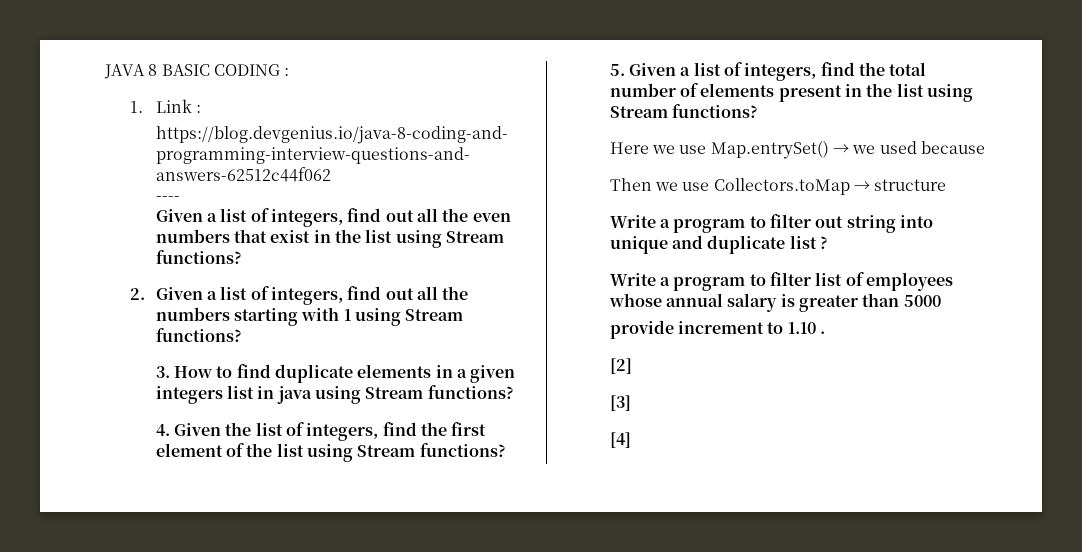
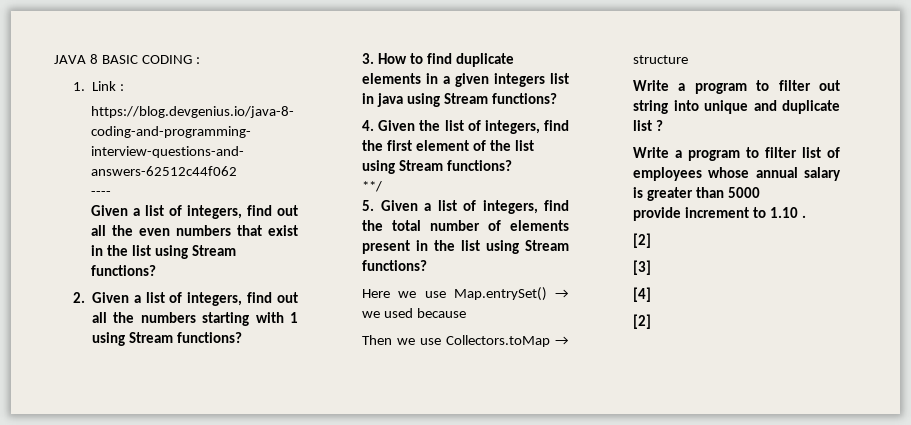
(506, 450) none -> [361,181,382,192] // **/
(631, 440) none -> [632,314,651,329] // [2]

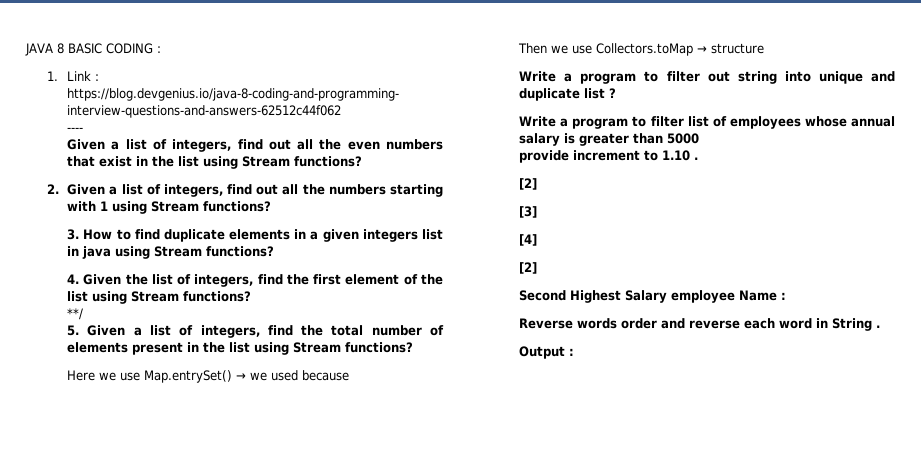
(651, 321) none -> [519,290,787,303] [519,318,881,331] [519,346,575,359] // Second Highest Salary employee Name : // Reverse words order and reverse each word in String . // Output :

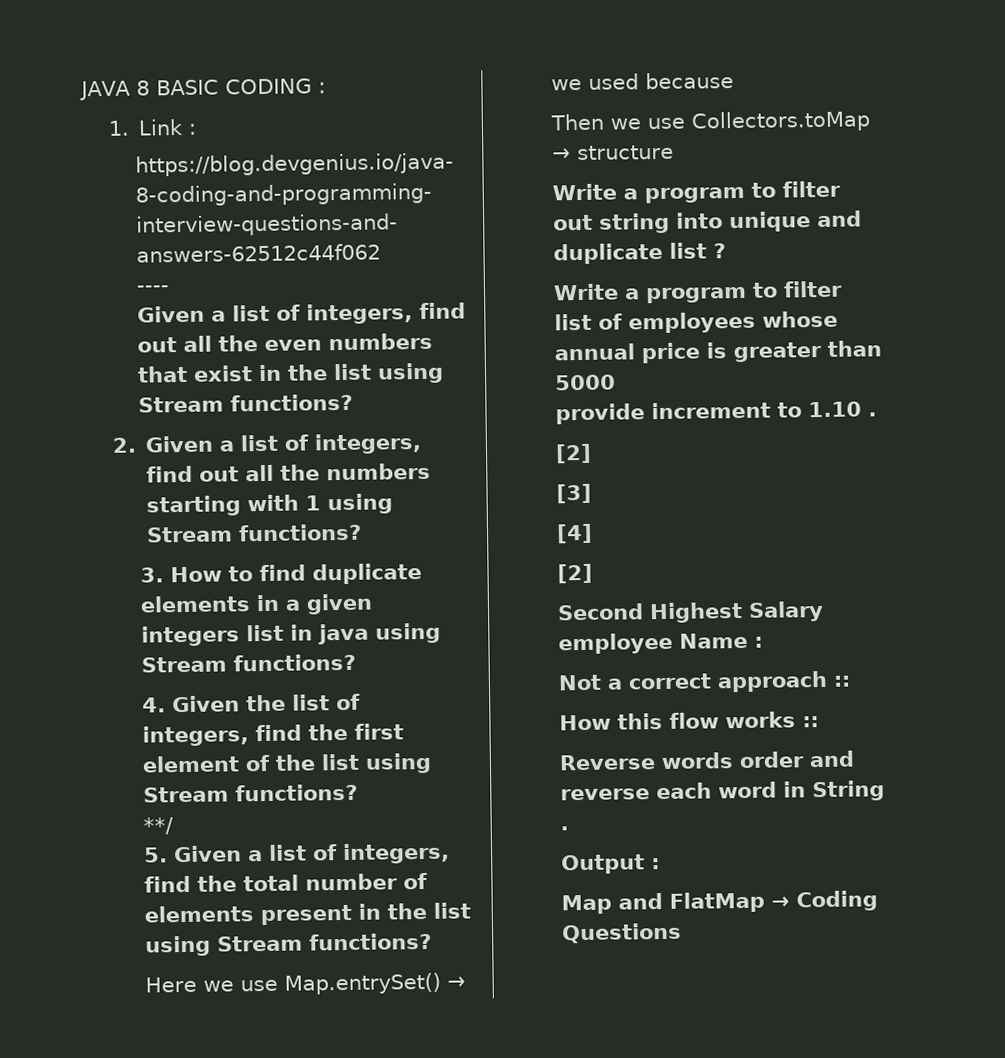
[519,133,561,146] salary -> [641,342,701,364] price
(787, 296) none -> [558,670,852,693] [559,711,820,731] // Not a correct approach :: // How this flow works ::
(575, 352) none -> [561,890,879,915] [561,922,683,944] // Map and FlatMap → Coding Questions

